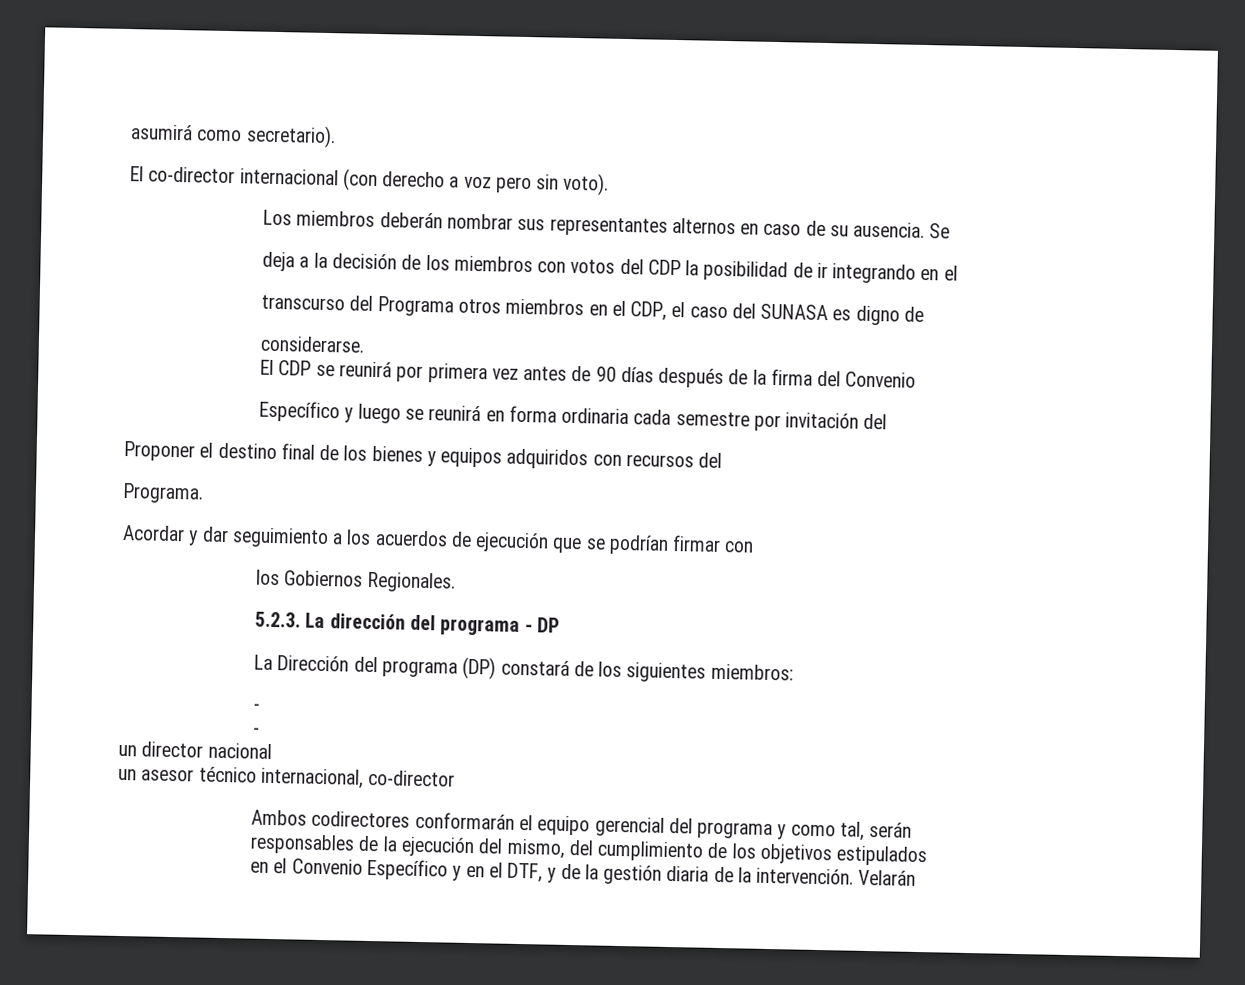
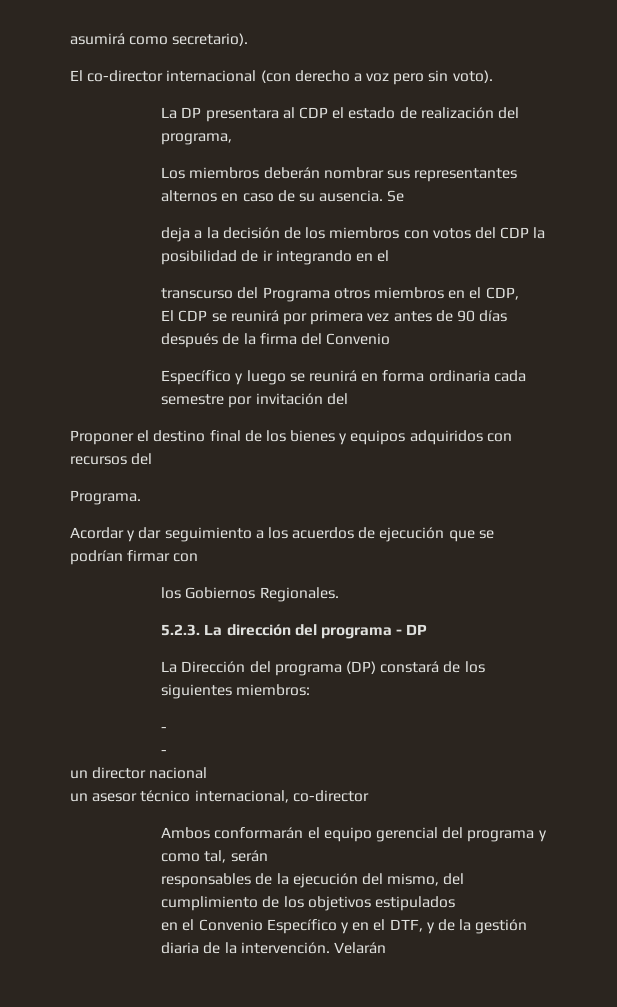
(610, 184) none -> [161,107,519,122] [161,133,233,145] // La DP presentara al CDP el estado de realización del programa,
[671,301,924,326] [260,335,366,353] el caso del SUNASA es digno de // considerarse. -> (519, 293) none
[311,810,411,828] codirectores -> (211, 833) none

